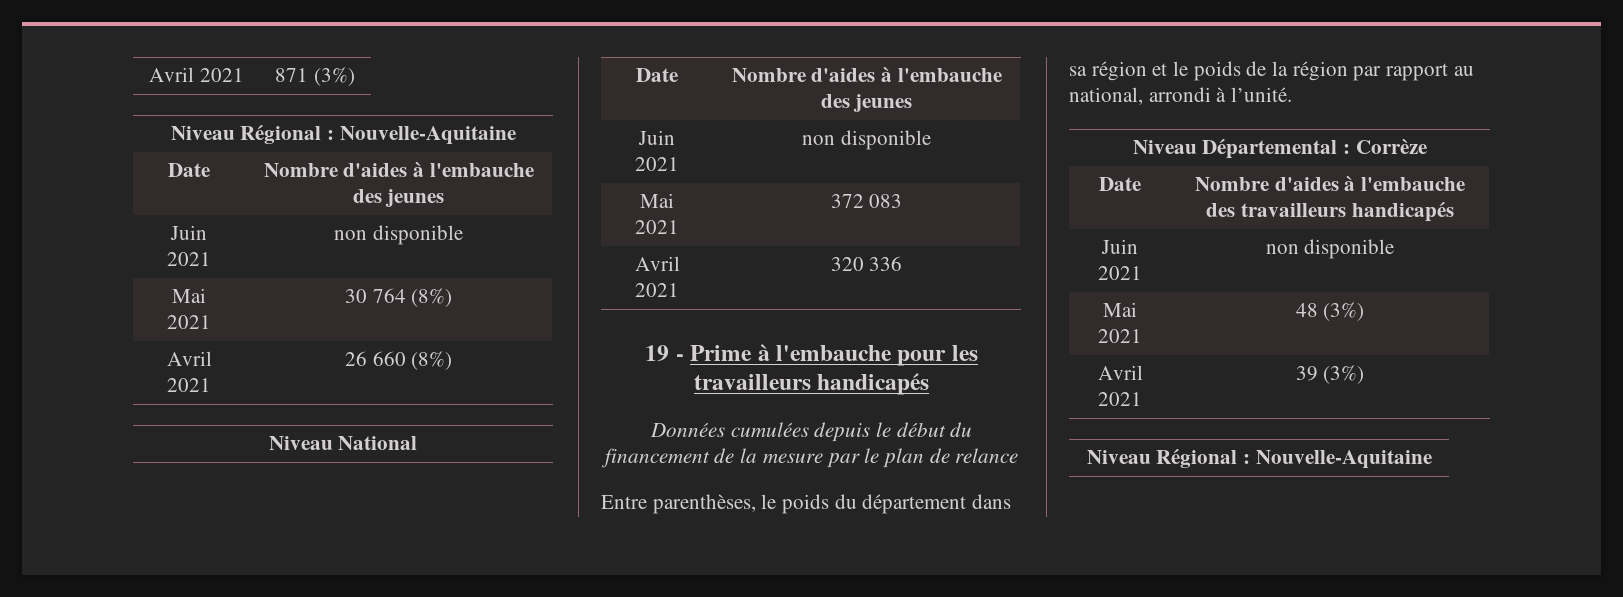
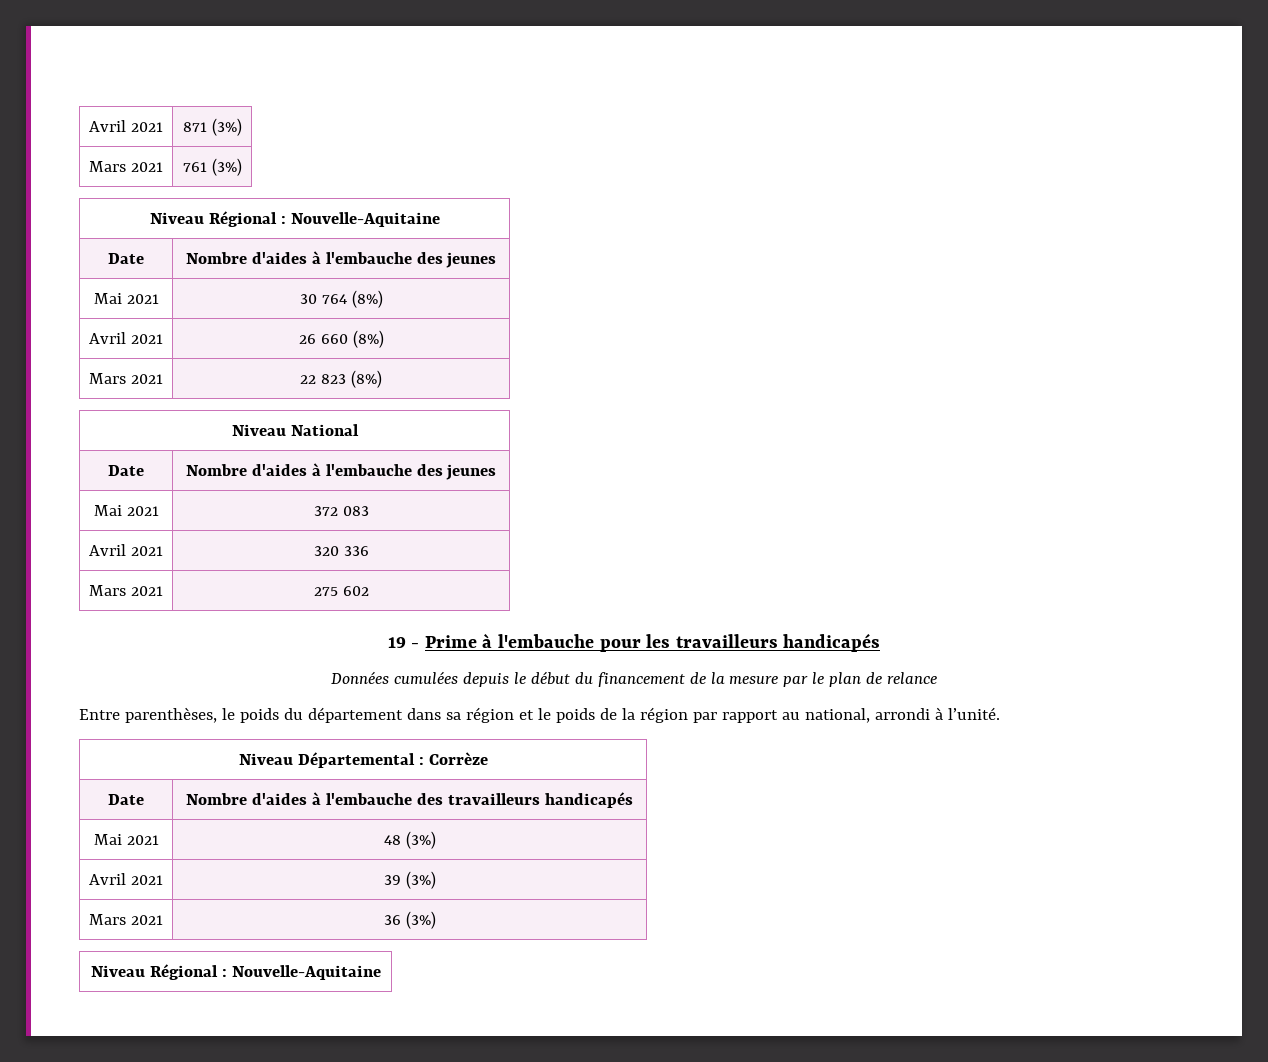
(355, 76) none -> [89,161,163,172] [182,158,242,176] // Mars 2021 | 761 (3%)
[170,225,207,240] [167,252,211,266] [334,225,463,245] // Juin 2021 | non disponible -> (497, 260) none
(453, 360) none -> [89,373,163,384] [300,370,382,388] // Mars 2021 | 22 823 (8%)
[638,130,675,145] [635,157,679,171] [802,130,931,150] // Juin 2021 | non disponible -> (497, 472) none
(903, 263) none -> [89,585,163,596] [313,586,369,596] // Mars 2021 | 275 602
[1101,239,1138,254] [1098,266,1142,280] [1265,239,1395,259] // Juin 2021 | non disponible -> (633, 800) none
(1365, 374) none -> [89,914,163,925] [383,911,436,929] // Mars 2021 | 36 (3%)

